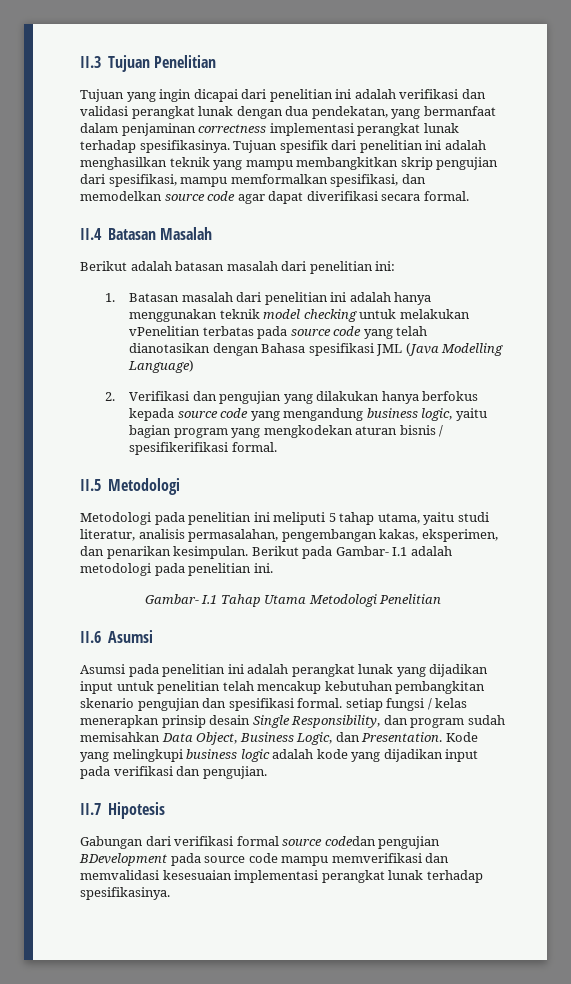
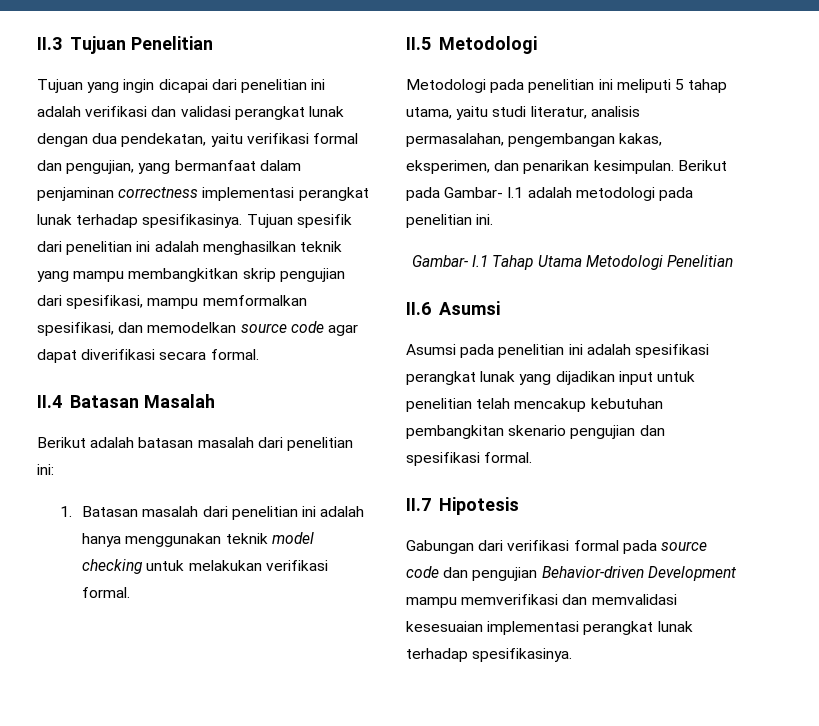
(388, 112) none -> [210,133,358,147] [37,160,135,174] yaitu verifikasi formal dan pengujian,
[129,326,428,339] [129,343,504,356] [128,360,195,373] [104,391,479,404] [129,408,487,421] [129,425,444,438] [129,442,229,455] vPenelitian terbatas pada source code yang telah dianotasikan dengan Bahasa spesifikasi JML (Java Modelling Language) // 2. Verifikasi dan pengujian yang dilakukan hanya berfokus kepada source code yang mengandung business logic, yaitu bagian program yang mengkodekan aturan bisnis / spesifikerifikasi -> [265,560,328,571] verifikasi
(289, 669) none -> [634,344,709,358] spesifikasi
[345,698,468,711] [80,715,505,728] [80,732,478,745] [80,749,479,762] [80,766,267,779] setiap fungsi / kelas menerapkan prinsip desain Single Responsibility, dan program sudah memisahkan Data Object, Business Logic, dan Presentation. Kode yang melingkupi business logic adalah kode yang dijadikan input pada verifikasi dan pengujian. -> (533, 457) none
[282,836,441,849] [79,853,278,866] source codedan pengujian BDevelopment pada source code -> [622,540,707,554] [406,566,736,581] pada source code dan pengujian Behavior-driven Development

